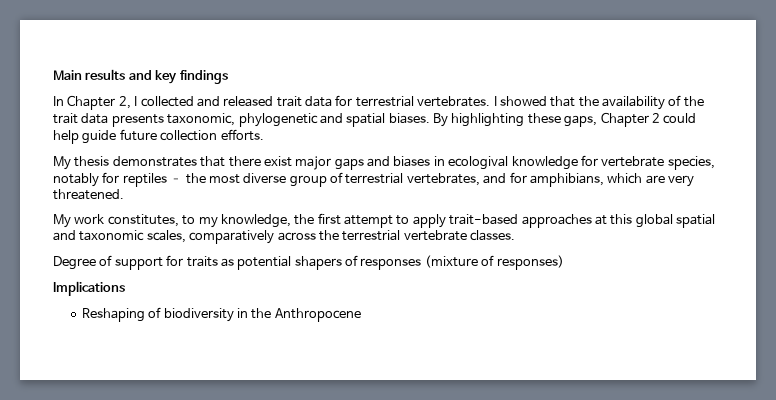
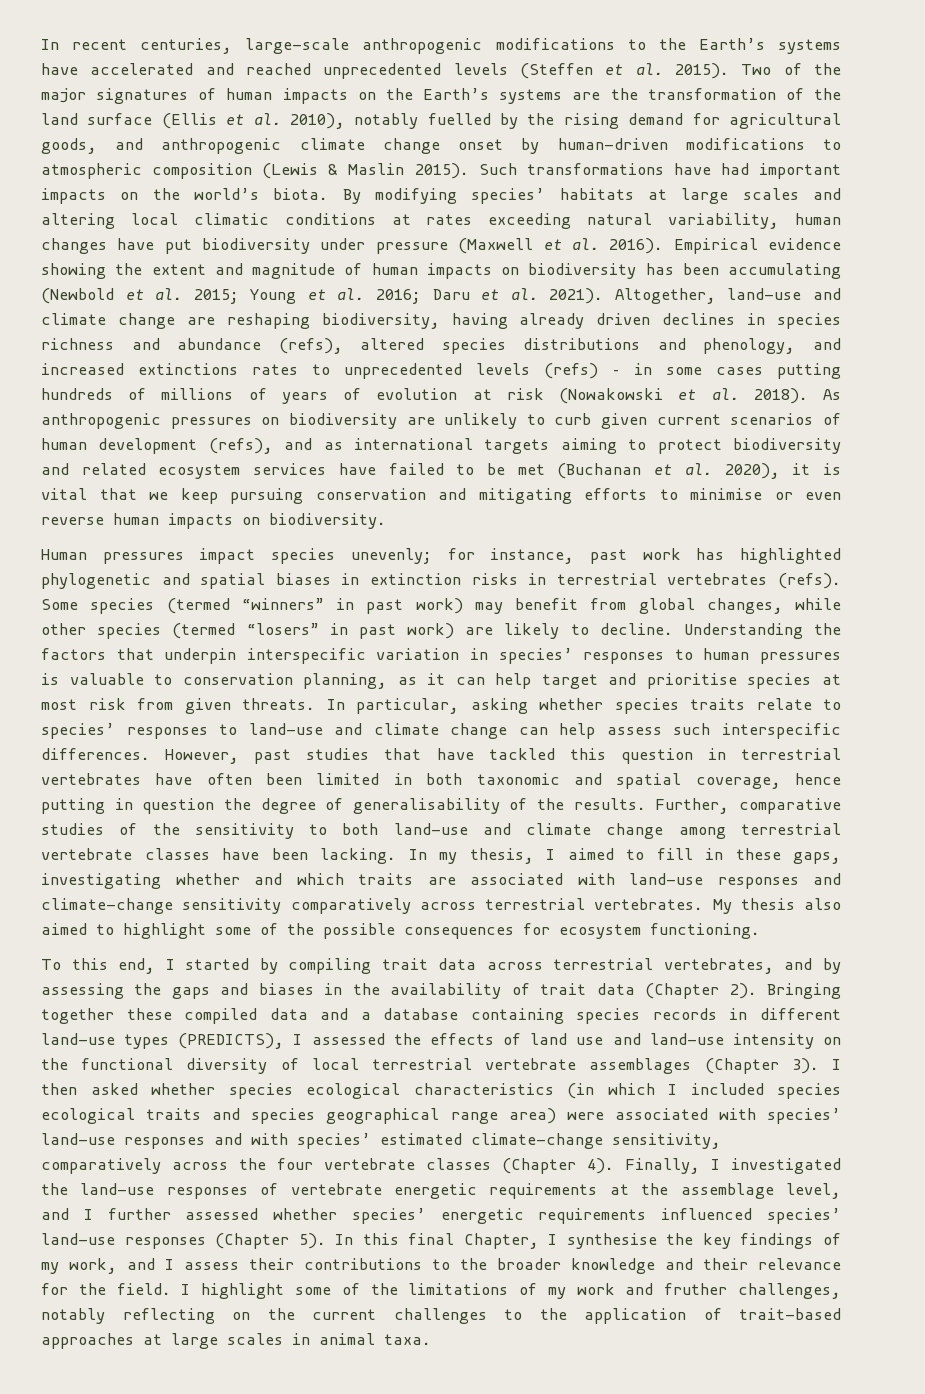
[53,69,228,84] [53,95,704,110] [53,112,697,127] [53,129,264,144] [53,155,715,170] [53,172,694,187] [53,189,124,200] [53,213,715,228] [53,230,515,244] [53,255,564,270] [53,281,125,296] [81,307,361,322] Main results and key findings // In Chapter 2, I collected and released trait data for terrestrial vertebrates. I showed that the availability of the trait data presents taxonomic, phylogenetic and spatial biases. By highlighting these gaps, Chapter 2 could help guide future collection efforts. // My thesis demonstrates that there exist major gaps and biases in ecologival knowledge for vertebrate species, notably for reptiles – the most diverse group of terrestrial vertebrates, and for amphibians, which are very threatened. // My work constitutes, to my knowledge, the first attempt to apply trait-based approaches at this global spatial and taxonomic scales, comparatively across the terrestrial vertebrate classes. // Degree of support for traits as potential shapers of responses (mixture of responses) // Implications // Reshaping of biodiversity in the Anthropocene -> [41,38,841,54] [41,63,842,79] [41,88,842,104] [41,113,841,129] [41,138,841,154] [41,163,842,179] [41,188,842,204] [41,213,842,229] [41,238,842,254] [41,263,841,279] [41,288,841,304] [41,313,841,329] [41,338,841,354] [41,363,841,379] [41,388,842,404] [41,413,841,429] [41,438,841,454] [41,463,841,479] [41,488,841,504] [41,513,386,529] [41,548,842,564] [41,573,842,589] [41,598,841,614] [41,623,841,639] [41,648,842,664] [41,673,842,689] [41,698,841,714] [41,723,841,739] [41,748,842,764] [41,773,842,789] [41,798,841,814] [41,823,841,839] [41,848,841,864] [41,873,841,889] [41,898,841,914] [41,923,760,939] [41,958,842,974] [41,983,841,999] [41,1008,841,1024] [41,1033,841,1049] [41,1058,842,1074] [41,1083,841,1099] [41,1108,842,1124] [41,1133,721,1149] [41,1158,841,1174] [41,1183,841,1199] [41,1208,841,1224] [41,1233,842,1249] [41,1258,841,1274] [41,1283,842,1299] [41,1308,841,1324] [41,1333,431,1349] In recent centuries, large-scale anthropogenic modifications to the Earth’s systems have accelerated and reached unprecedented levels (Steffen et al. 2015). Two of the major signatures of human impacts on the Earth’s systems are the transformation of the land surface (Ellis et al. 2010), notably fuelled by the rising demand for agricultural goods, and anthropogenic climate change onset by human-driven modifications to atmospheric composition (Lewis & Maslin 2015). Such transformations have had important impacts on the world’s biota. By modifying species’ habitats at large scales and altering local climatic conditions at rates exceeding natural variability, human changes have put biodiversity under pressure (Maxwell et al. 2016). Empirical evidence showing the extent and magnitude of human impacts on biodiversity has been accumulating (Newbold et al. 2015; Young et al. 2016; Daru et al. 2021). Altogether, land-use and climate change are reshaping biodiversity, having already driven declines in species richness and abundance (refs), altered species distributions and phenology, and increased extinctions rates to unprecedented levels (refs) – in some cases putting hundreds of millions of years of evolution at risk (Nowakowski et al. 2018). As anthropogenic pressures on biodiversity are unlikely to curb given current scenarios of human development (refs), and as international targets aiming to protect biodiversity and related ecosystem services have failed to be met (Buchanan et al. 2020), it is vital that we keep pursuing conservation and mitigating efforts to minimise or even reverse human impacts on biodiversity. // Human pressures impact species unevenly; for instance, past work has highlighted phylogenetic and spatial biases in extinction risks in terrestrial vertebrates (refs). Some species (termed “winners” in past work) may benefit from global changes, while other species (termed “losers” in past work) are likely to decline. Understanding the factors that underpin interspecific variation in species’ responses to human pressures is valuable to conservation planning, as it can help target and prioritise species at most risk from given threats. In particular, asking whether species traits relate to species’ responses to land-use and climate change can help assess such interspecific differences. However, past studies that have tackled this question in terrestrial vertebrates have often been limited in both taxonomic and spatial coverage, hence putting in question the degree of generalisability of the results. Further, comparative studies of the sensitivity to both land-use and climate change among terrestrial vertebrate classes have been lacking. In my thesis, I aimed to fill in these gaps, investigating whether and which traits are associated with land-use responses and climate-change sensitivity comparatively across terrestrial vertebrates. My thesis also aimed to highlight some of the possible consequences for ecosystem functioning. // To this end, I started by compiling trait data across terrestrial vertebrates, and by assessing the gaps and biases in the availability of trait data (Chapter 2). Bringing together these compiled data and a database containing species records in different land-use types (PREDICTS), I assessed the effects of land use and land-use intensity on the functional diversity of local terrestrial vertebrate assemblages (Chapter 3). I then asked whether species ecological characteristics (in which I included species ecological traits and species geographical range area) were associated with species’ land-use responses and with species’ estimated climate-change sensitivity, comparatively across the four vertebrate classes (Chapter 4). Finally, I investigated the land-use responses of vertebrate energetic requirements at the assemblage level, and I further assessed whether species’ energetic requirements influenced species’ land-use responses (Chapter 5). In this final Chapter, I synthesise the key findings of my work, and I assess their contributions to the broader knowledge and their relevance for the field. I highlight some of the limitations of my work and fruther challenges, notably reflecting on the current challenges to the application of trait-based approaches at large scales in animal taxa.

